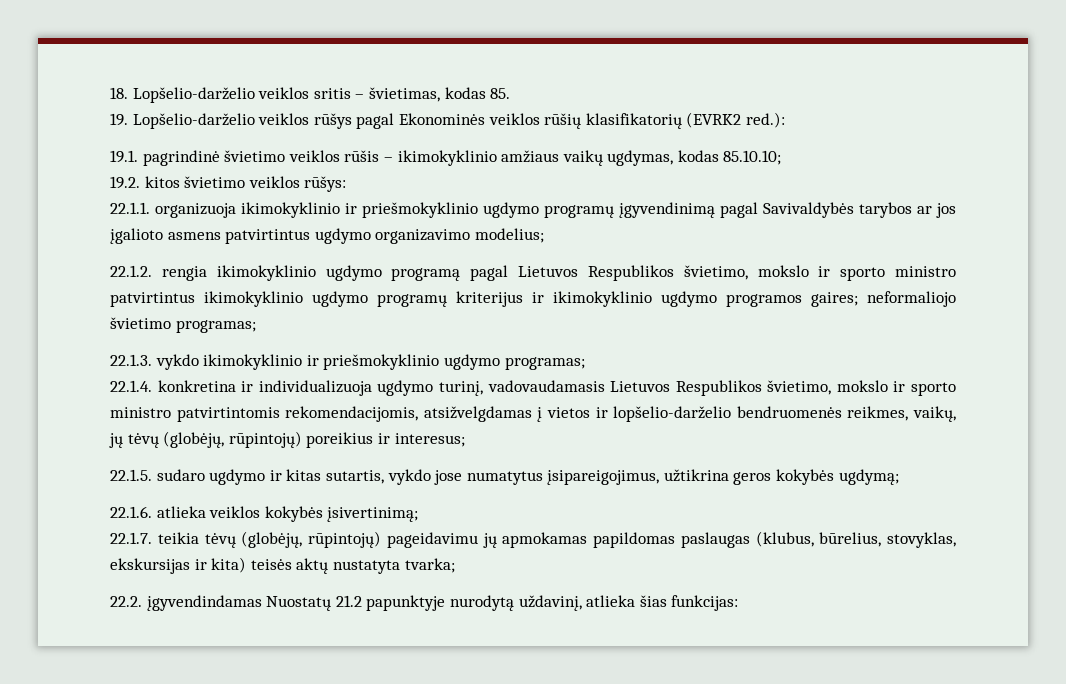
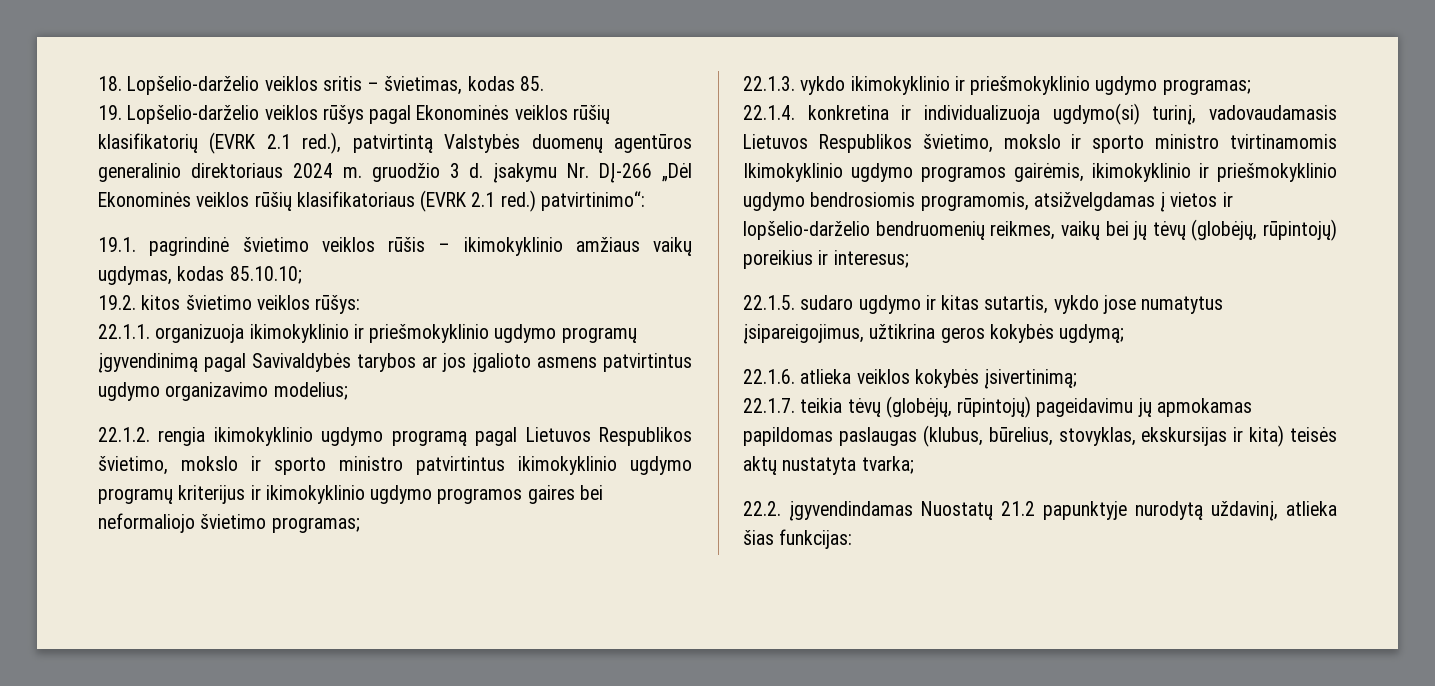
[686,112,785,128] (EVRK2 red.): -> [209,132,692,154] [98,163,692,183] [98,190,645,212] (EVRK 2.1 red.), patvirtintą Valstybės duomenų agentūros generalinio direktoriaus 2024 m. gruodžio 3 d. įsakymu Nr. DĮ-266 „Dėl Ekonominės veiklos rūšių klasifikatoriaus (EVRK 2.1 red.) patvirtinimo“:
[811,292,858,307] gaires; -> [527,485,603,504] gaires bei
[377,380,434,396] ugdymo -> [1052,103,1140,125] ugdymo(si)
[176,406,419,422] patvirtintomis rekomendacijomis, -> [1230,134,1337,149] [743,163,1337,182] [743,192,1029,211] tvirtinamomis Ikimokyklinio ugdymo programos gairėmis, ikimokyklinio ir priešmokyklinio ugdymo bendrosiomis programomis,
[736,406,957,422] bendruomenės reikmes, vaikų, -> [875,221,1129,240] bendruomenių reikmes, vaikų bei

